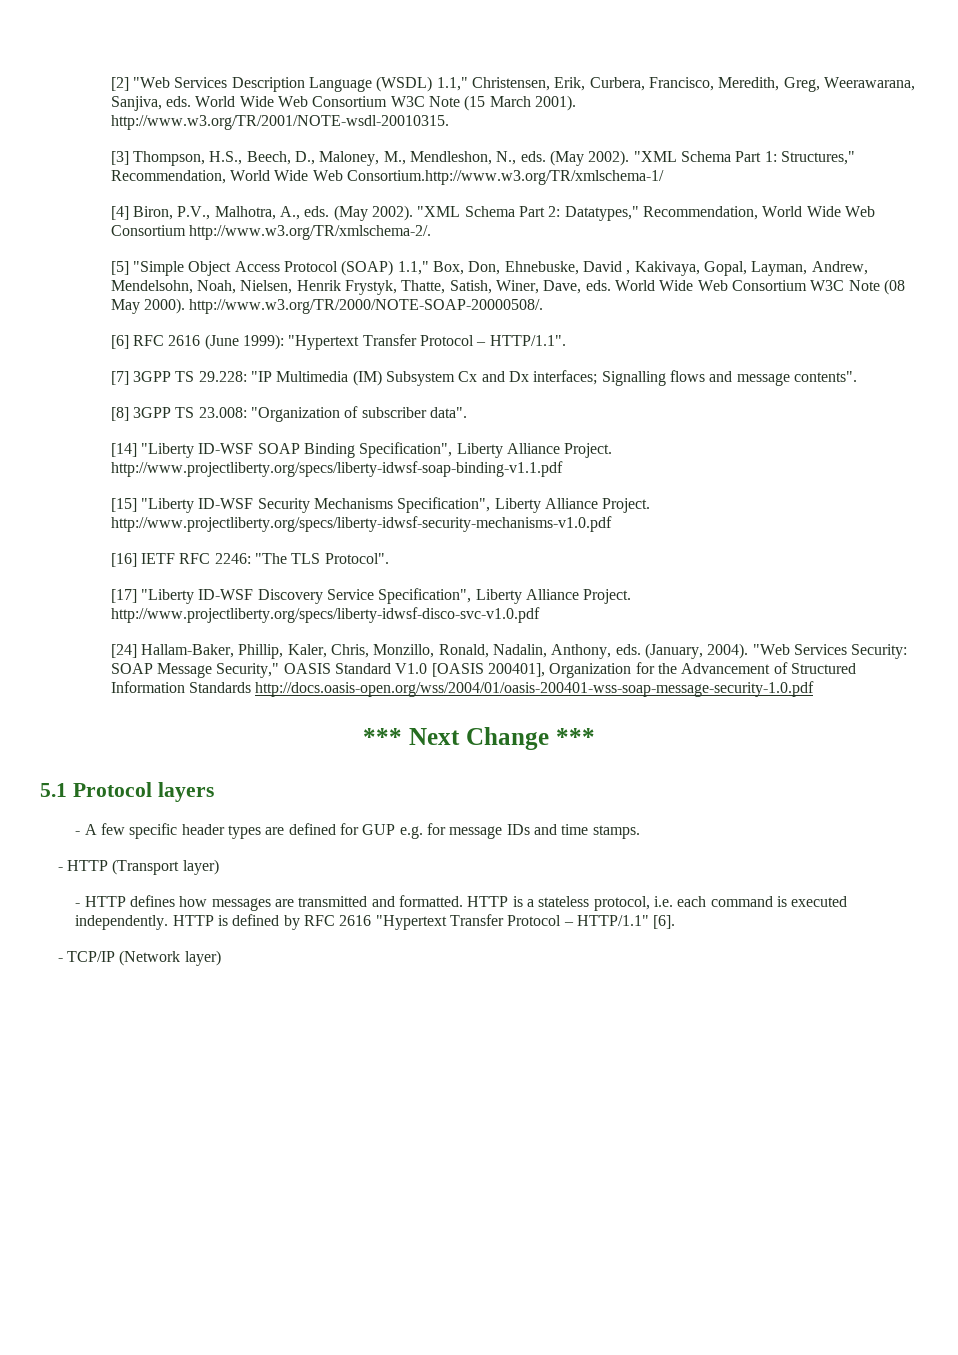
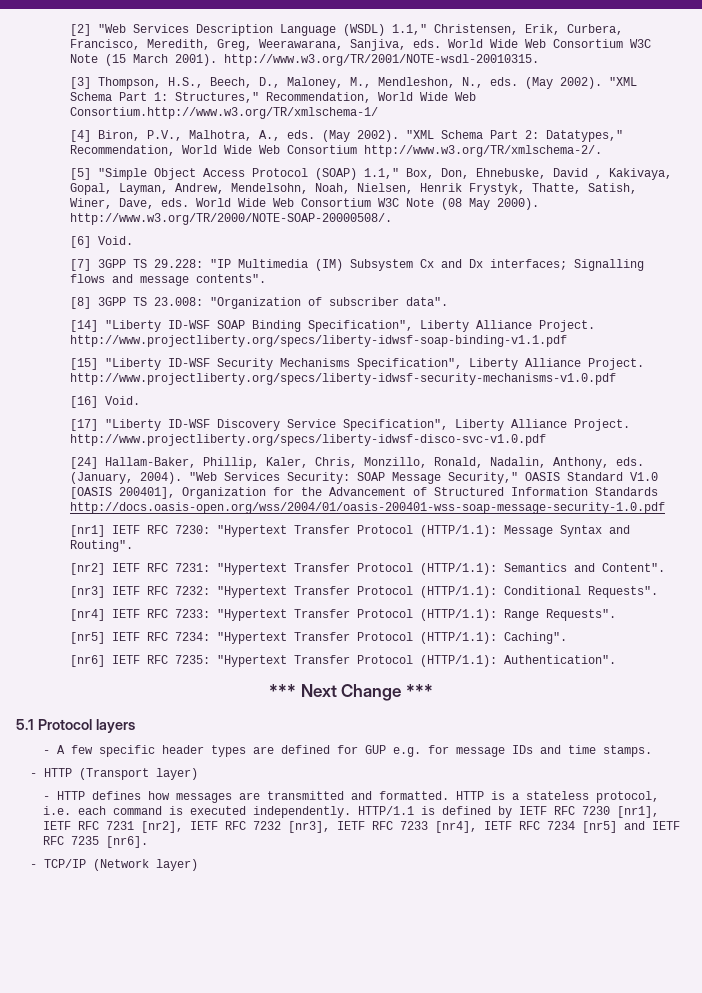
[133,334,566,350] RFC 2616 (June 1999): "Hypertext Transfer Protocol – HTTP/1.1". -> [98,236,134,245] Void.
[141,553,389,564] IETF RFC 2246: "The TLS Protocol". -> [105,396,141,405] Void.
(815, 689) none -> [70,525,631,537] [70,540,134,552] [70,563,666,575] [70,586,659,598] [70,609,617,621] [70,632,568,644] [70,655,617,667] // [nr1] IETF RFC 7230: "Hypertext Transfer Protocol (HTTP/1.1): Message Syntax and Routing". // [nr2] IETF RFC 7231: "Hypertext Transfer Protocol (HTTP/1.1): Semantics and Content". // [nr3] IETF RFC 7232: "Hypertext Transfer Protocol (HTTP/1.1): Conditional Requests". // [nr4] IETF RFC 7233: "Hypertext Transfer Protocol (HTTP/1.1): Range Requests". // [nr5] IETF RFC 7234: "Hypertext Transfer Protocol (HTTP/1.1): Caching". // [nr6] IETF RFC 7235: "Hypertext Transfer Protocol (HTTP/1.1): Authentication".
[172,915,214,926] HTTP -> [358,806,415,815] HTTP/1.1
[304,914,676,930] RFC 2616 "Hypertext Transfer Protocol – HTTP/1.1" [6]. -> [519,806,660,818] [43,821,681,833] [43,836,149,848] IETF RFC 7230 [nr1], IETF RFC 7231 [nr2], IETF RFC 7232 [nr3], IETF RFC 7233 [nr4], IETF RFC 7234 [nr5] and IETF RFC 7235 [nr6].

